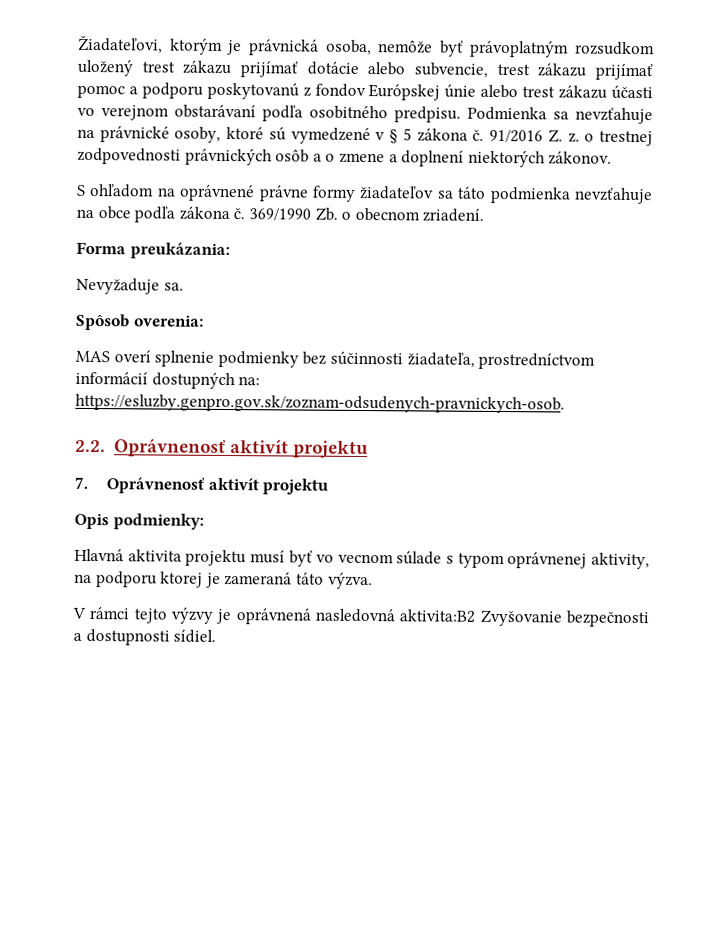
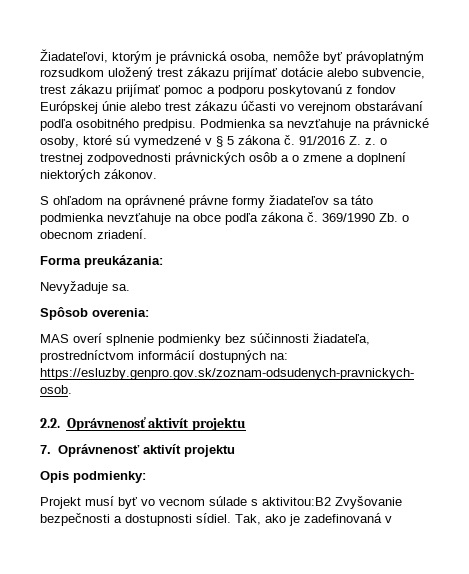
[74,548,247,567] Hlavná aktivita projektu -> [40,497,81,509] Projekt
[457,552,650,570] [74,571,373,590] [72,606,476,625] typom oprávnenej aktivity, na podporu ktorej je zameraná táto výzva. // V rámci tejto výzvy je oprávnená nasledovná aktivita:B2 -> [262,497,331,506] aktivitou:B2
(217, 636) none -> [235,513,392,526] Tak, ako je zadefinovaná v

